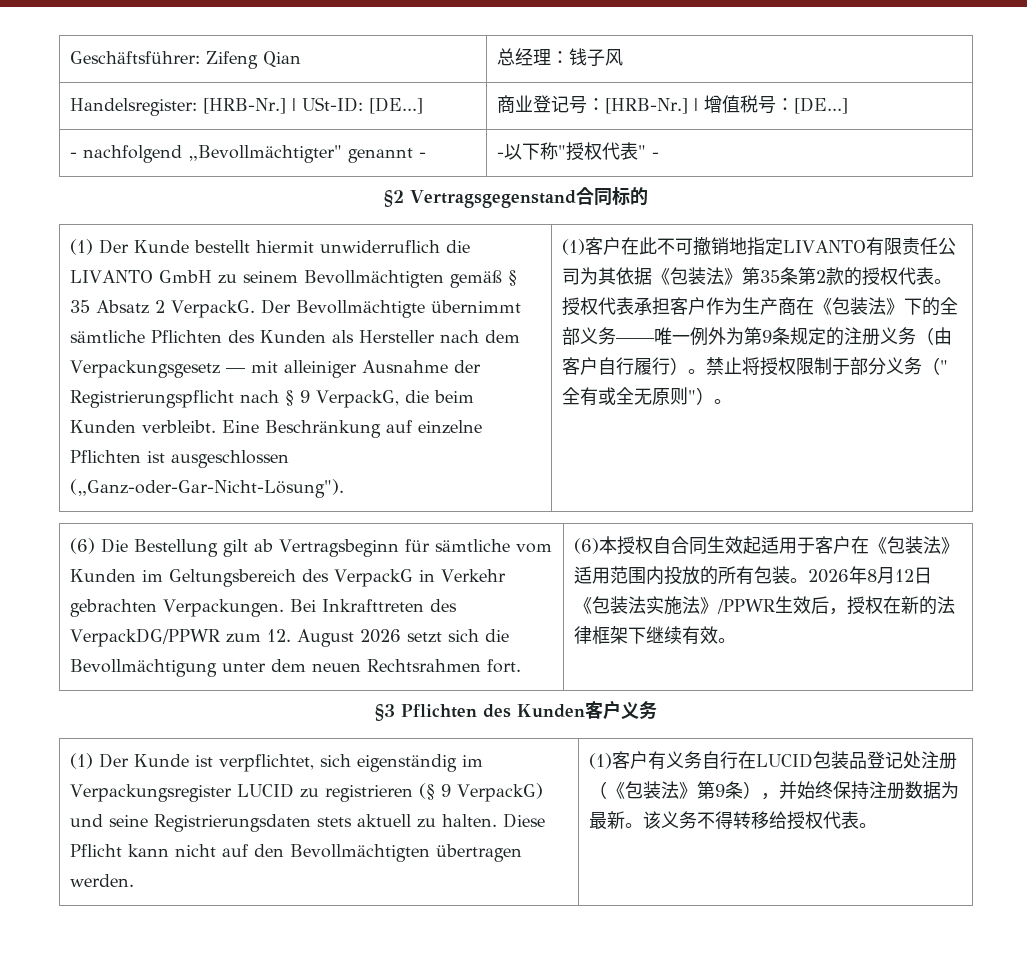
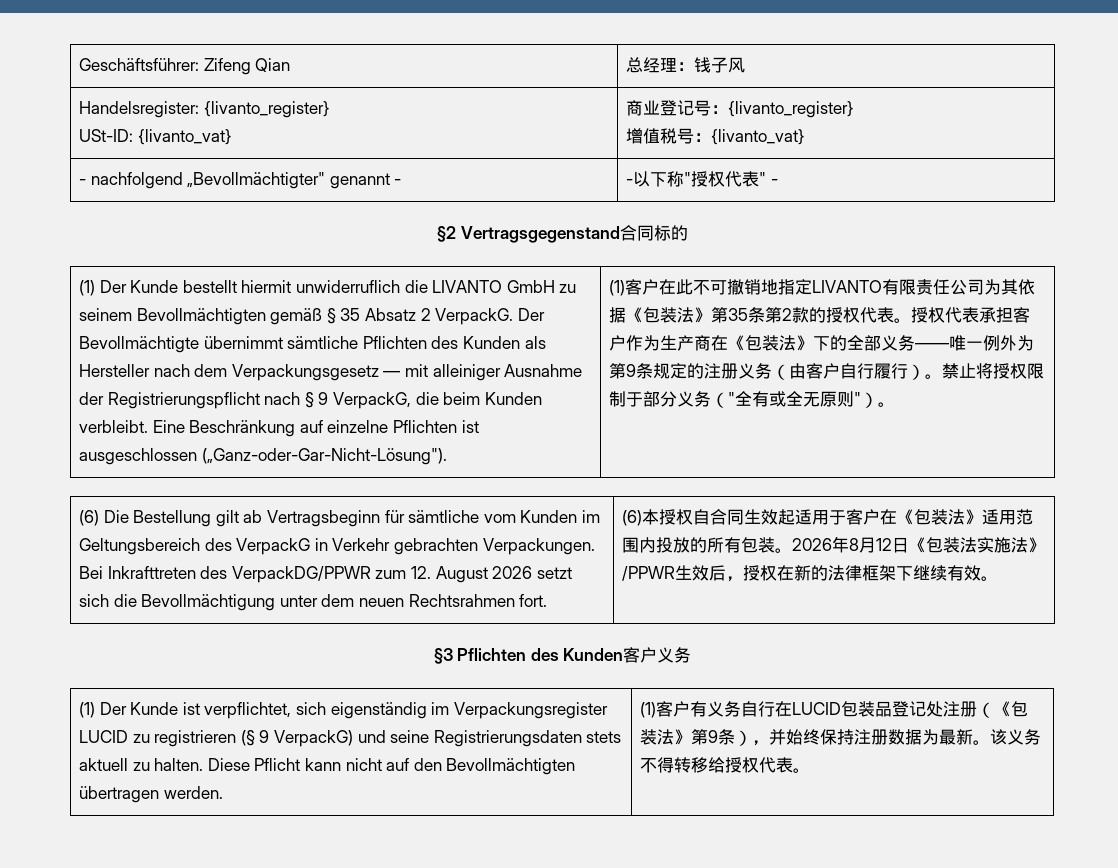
[202,97,423,114] [HRB-Nr.] | USt-ID: [DE...] -> [203,101,330,118] [79,129,232,145] {livanto_register} // USt-ID: {livanto_vat}
[604,98,698,114] [HRB-Nr.] | -> [728,101,855,118] {livanto_register} //
[793,97,848,114] [DE...] -> [711,129,806,145] {livanto_vat}

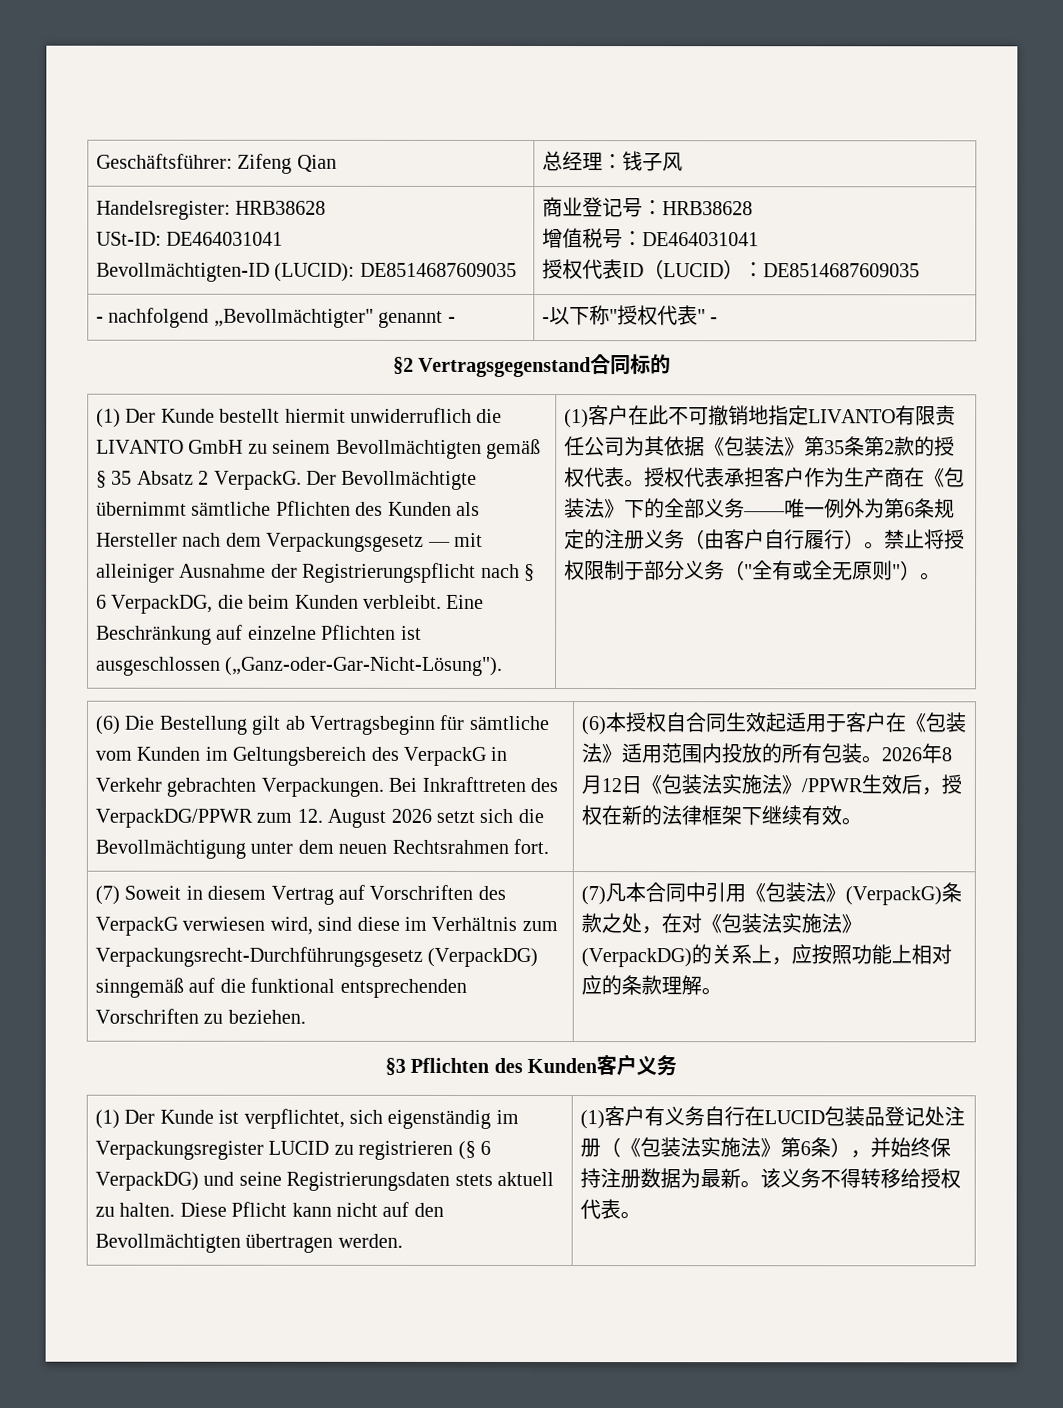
[203,101,330,118] {livanto_register} -> [235,200,327,215] HRB38628
[137,129,232,145] {livanto_vat} -> [166,231,284,246] [96,262,517,282] DE464031041 // Bevollmächtigten-ID (LUCID): DE8514687609035
[728,101,855,118] {livanto_register} -> [662,201,754,216] HRB38628
[711,129,806,145] {livanto_vat} -> [642,232,760,247] [542,259,921,280] DE464031041 // 授权代表ID（LUCID）：DE8514687609035
[318,392,412,409] 9 VerpackG, -> [96,594,214,614] 6 VerpackDG,
[626,364,637,377] 9 -> [904,502,916,517] 6
(999, 578) none -> [95,884,506,905] [95,916,558,936] [95,946,539,968] [95,977,467,998] [95,1008,306,1024] [581,882,963,906] [581,913,863,935] [581,944,953,968] [581,975,723,996] // (7) Soweit in diesem Vertrag auf Vorschriften des VerpackG verwiesen wird, sind diese im Verhältnis zum Verpackungsrecht-Durchführungsgesetz (VerpackDG) sinngemäß auf die funktional entsprechenden Vorschriften zu beziehen. | (7)凡本合同中引用《包装法》(VerpackG)条款之处，在对《包装法实施法》(VerpackDG)的关系上，应按照功能上相对应的条款理解。
[259,730,354,747] 9 VerpackG) -> [480,1140,492,1155] [95,1171,200,1191] 6 VerpackDG)
[674,729,719,745] 》第9 -> [700,1137,812,1158] 实施法》第6

